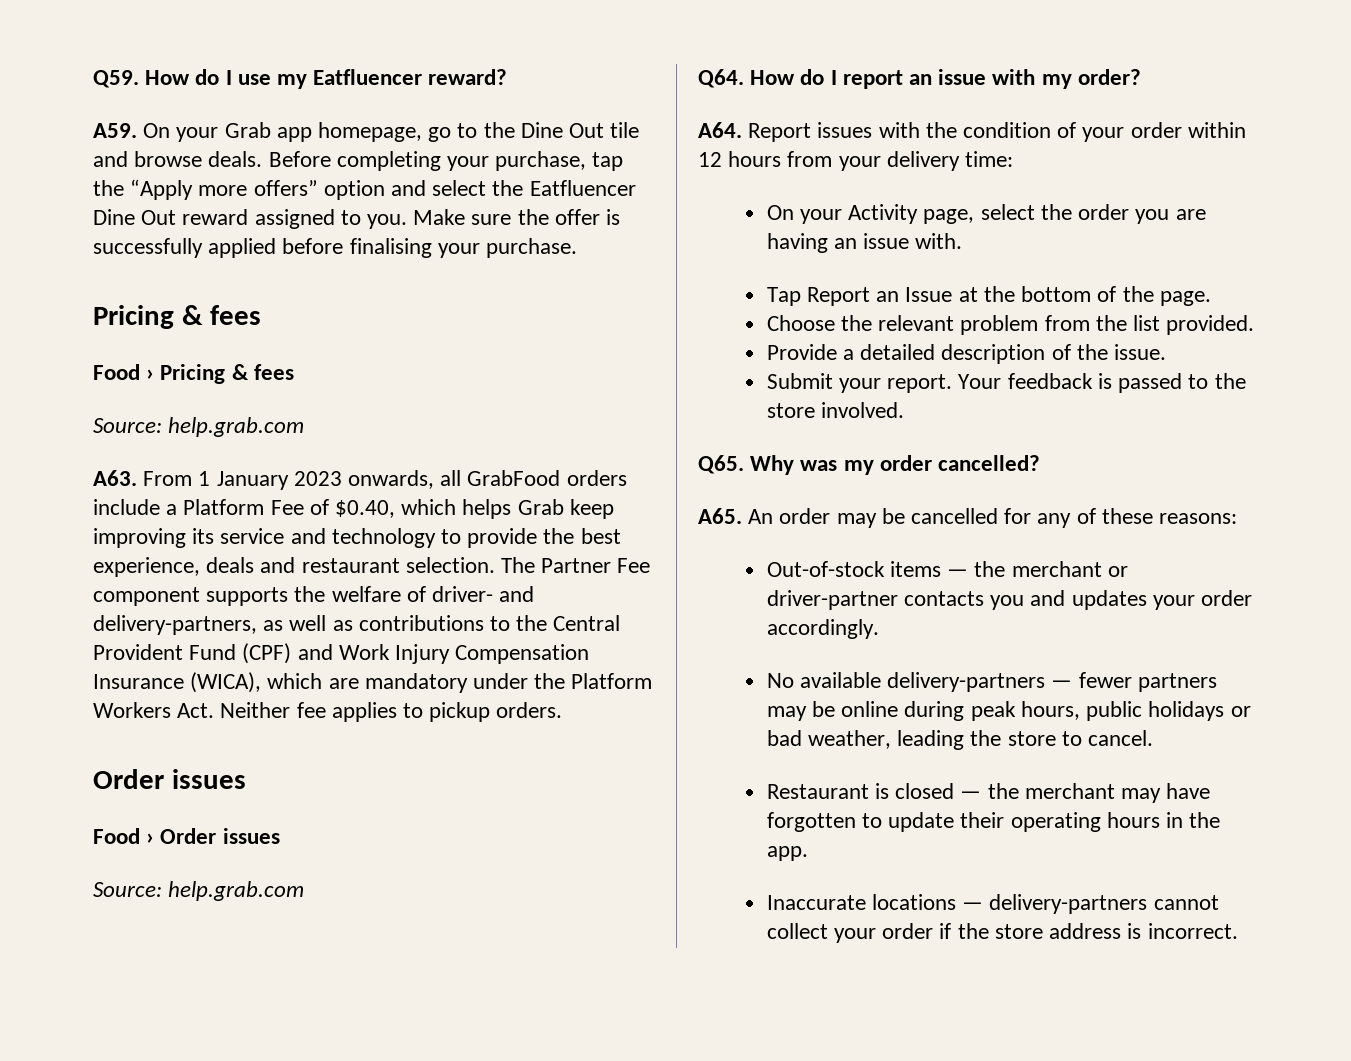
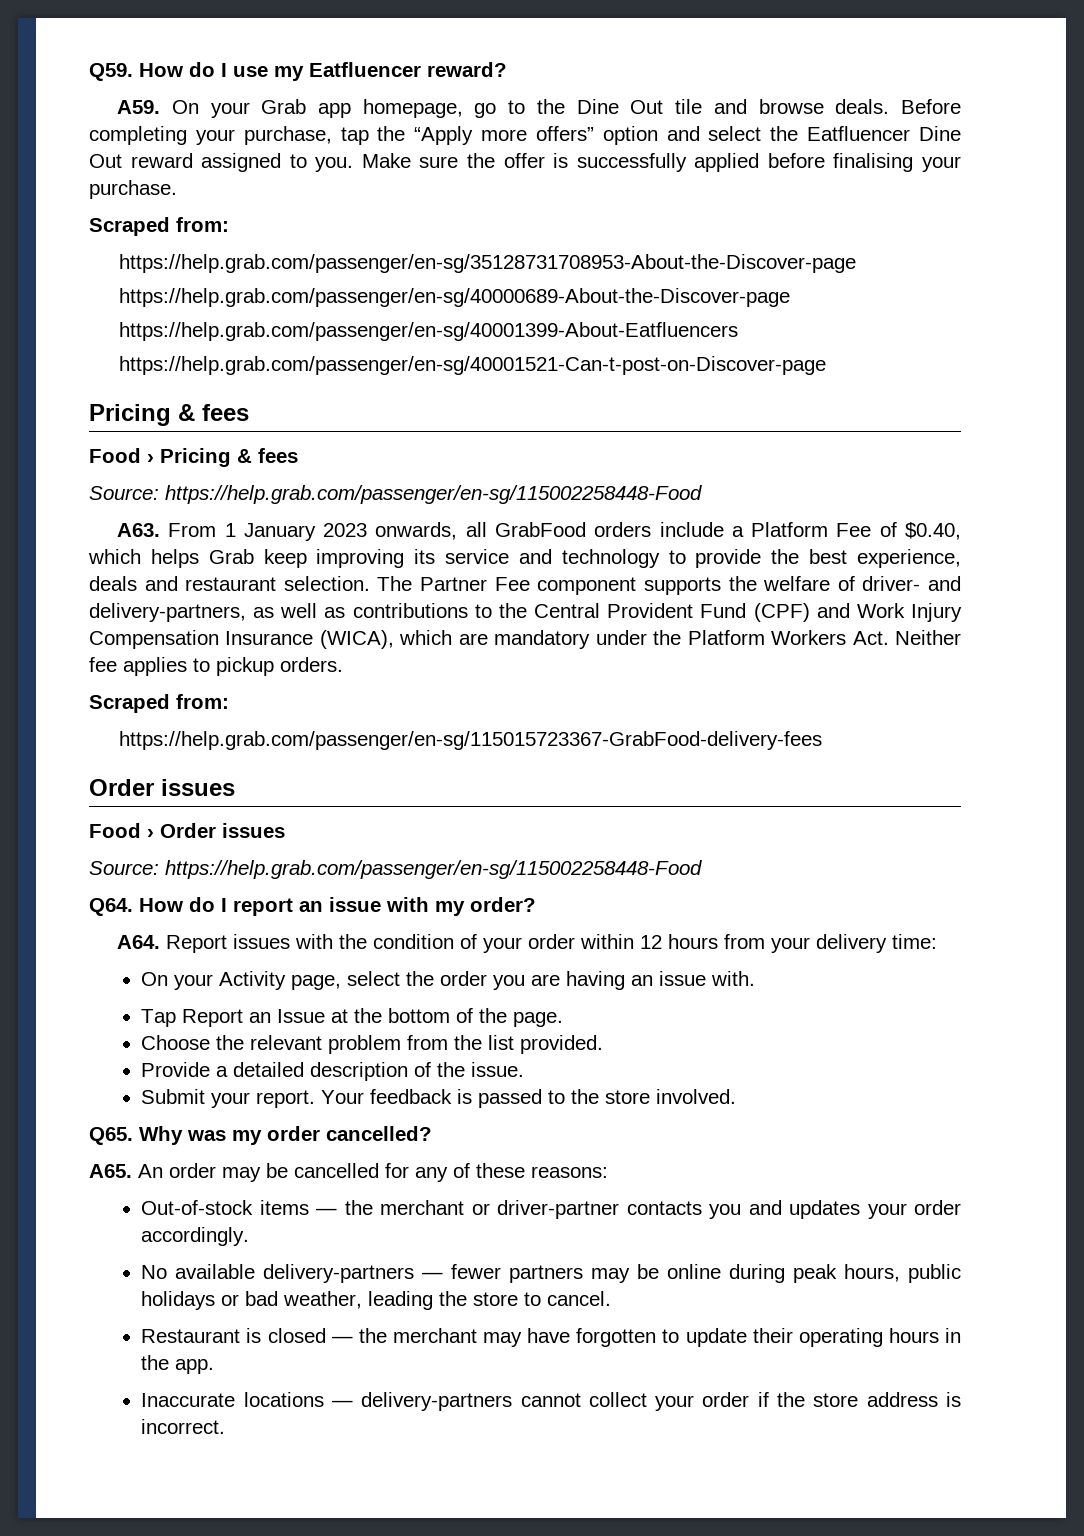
(578, 248) none -> [89,217,229,236] [118,254,856,273] [118,288,790,307] [118,322,738,341] [118,356,826,375] // Scraped from: // https://help.grab.com/passenger/en-sg/35128731708953-About-the-Discover-page // https://help.grab.com/passenger/en-sg/40000689-About-the-Discover-page // https://help.grab.com/passenger/en-sg/40001399-About-Eatfluencers // https://help.grab.com/passenger/en-sg/40001521-Can-t-post-on-Discover-page
[168,417,305,437] help.grab.com -> [165,485,702,504] https://help.grab.com/passenger/en-sg/115002258448-Food
(563, 710) none -> [89,694,229,713] [118,731,822,750] // Scraped from: // https://help.grab.com/passenger/en-sg/115015723367-GrabFood-delivery-fees
[168,881,305,901] help.grab.com -> [165,860,702,879] https://help.grab.com/passenger/en-sg/115002258448-Food

